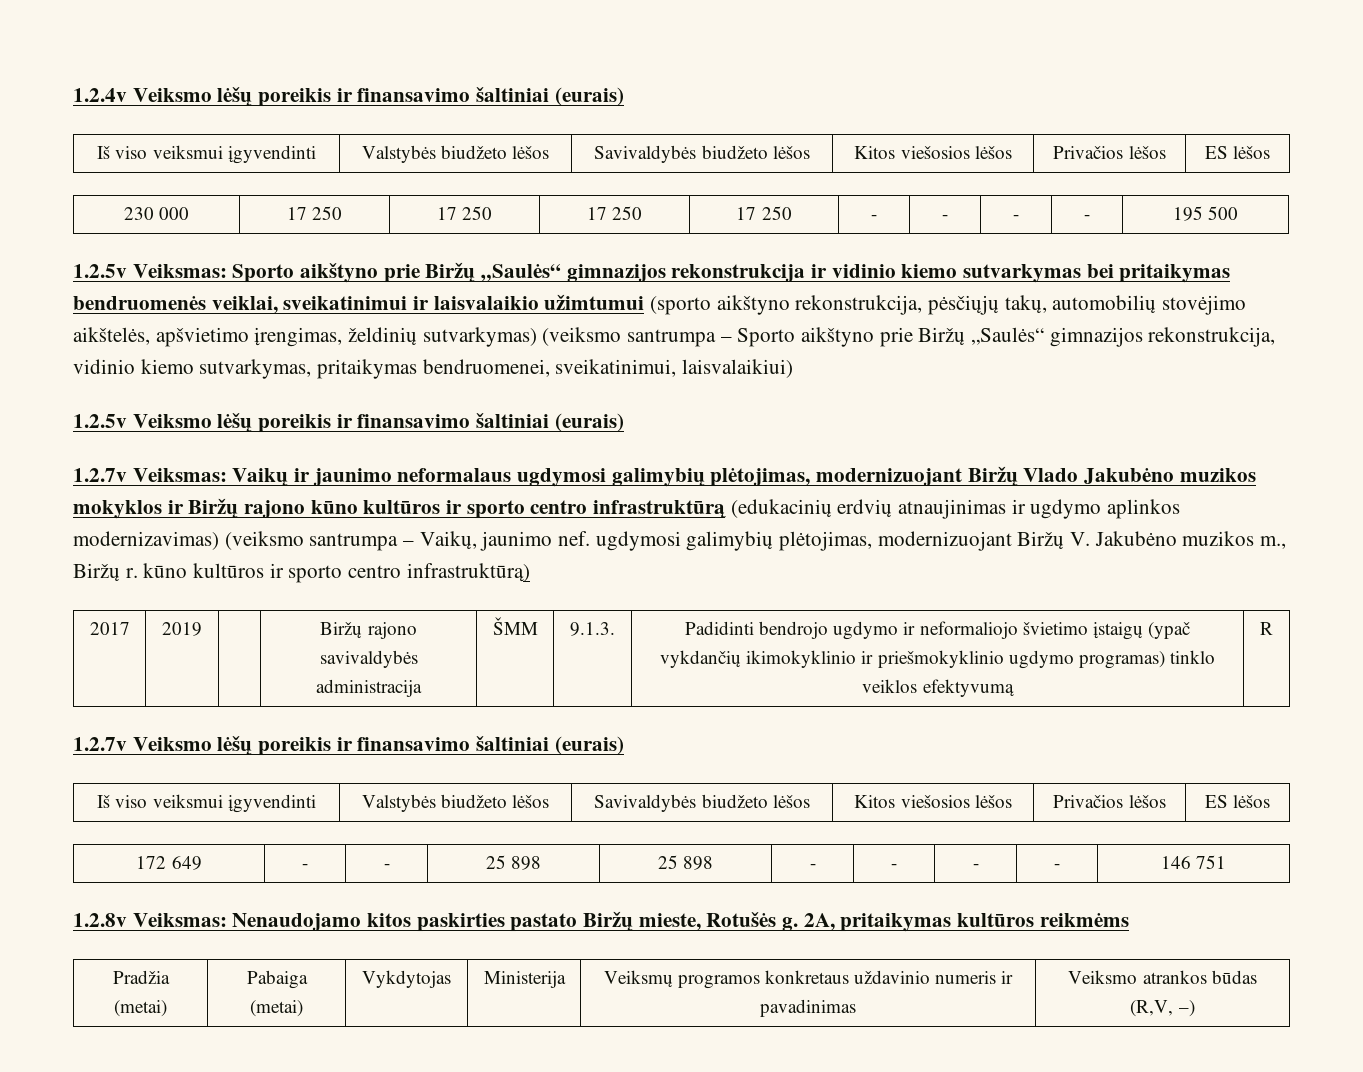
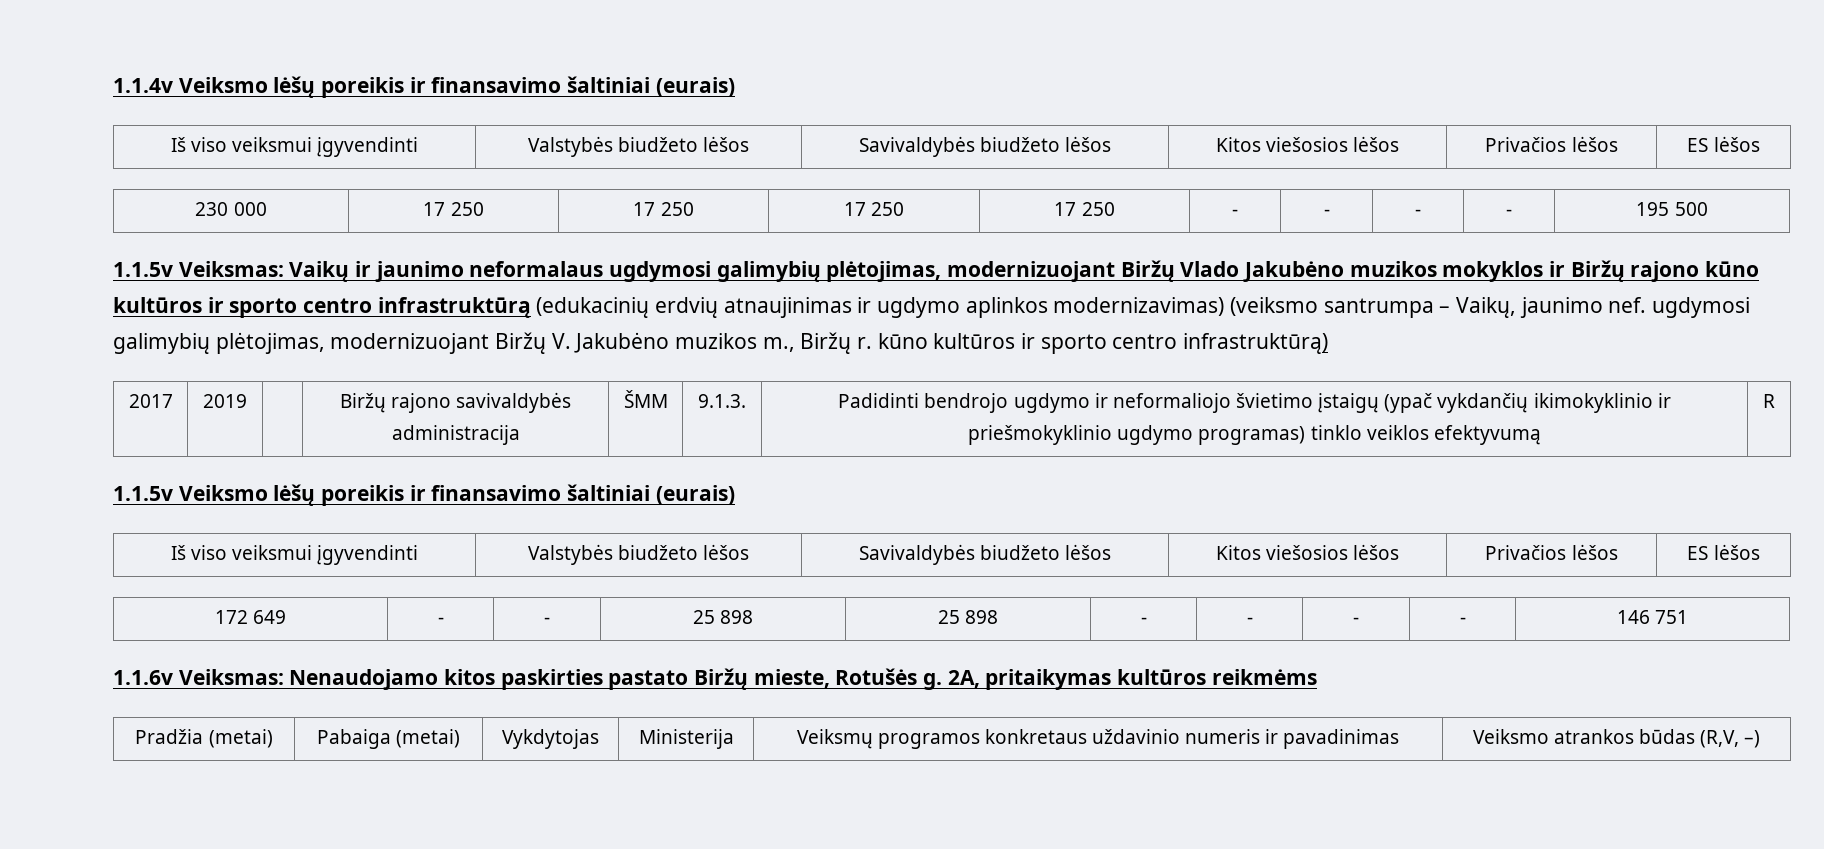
[73,88,127,102] 1.2.4v -> [113,78,173,93] 1.1.4v
[73,262,1231,283] [73,294,1247,315] [73,327,1276,347] [73,359,794,379] [73,413,624,433] [73,468,127,482] 1.2.5v Veiksmas: Sporto aikštyno prie Biržų „Saulės“ gimnazijos rekonstrukcija ir vidinio kiemo sutvarkymas bei pritaikymas bendruomenės veiklai, sveikatinimui ir laisvalaikio užimtumui (sporto aikštyno rekonstrukcija, pėsčiųjų takų, automobilių stovėjimo aikštelės, apšvietimo įrengimas, želdinių sutvarkymas) (veiksmo santrumpa – Sporto aikštyno prie Biržų „Saulės“ gimnazijos rekonstrukcija, vidinio kiemo sutvarkymas, pritaikymas bendruomenei, sveikatinimui, laisvalaikiui) // 1.2.5v Veiksmo lėšų poreikis ir finansavimo šaltiniai (eurais) // 1.2.7v -> [113,262,173,277] 1.1.5v
[73,737,127,751] 1.2.7v -> [113,486,173,501] 1.1.5v
[73,913,127,927] 1.2.8v -> [113,670,173,685] 1.1.6v

